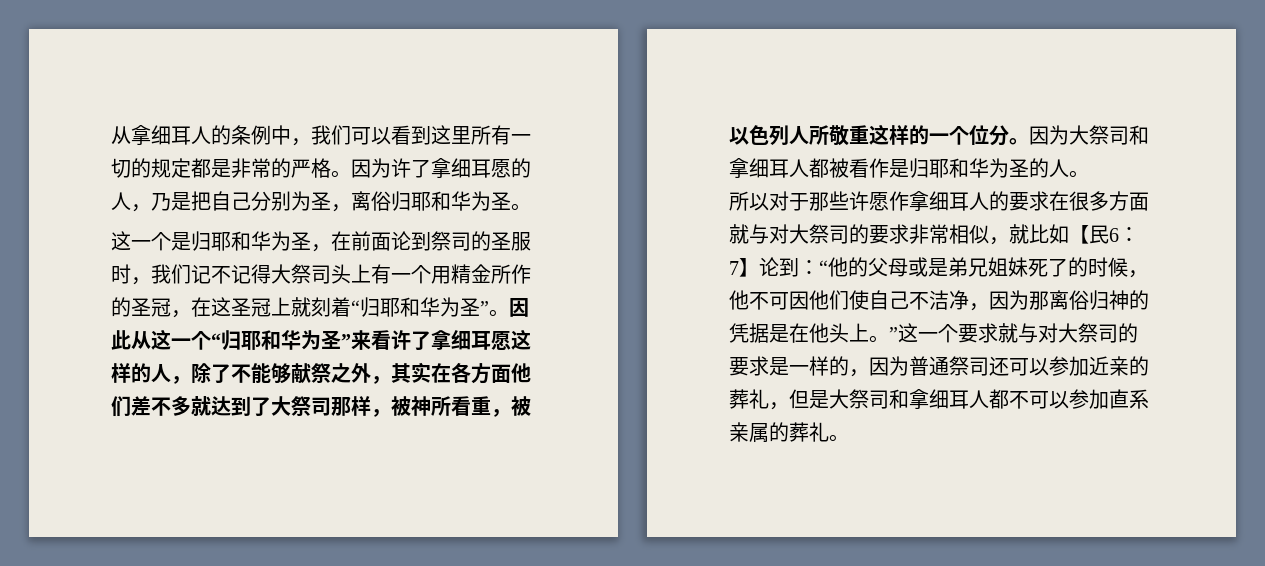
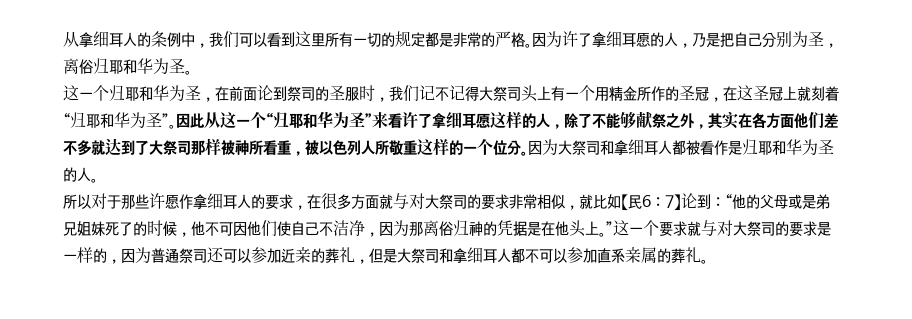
[171,232,191,251] 是 -> (109, 93) none
[371,409,391,417] ， -> (221, 147) none
(1049, 201) none -> [293,205,307,210] ，

